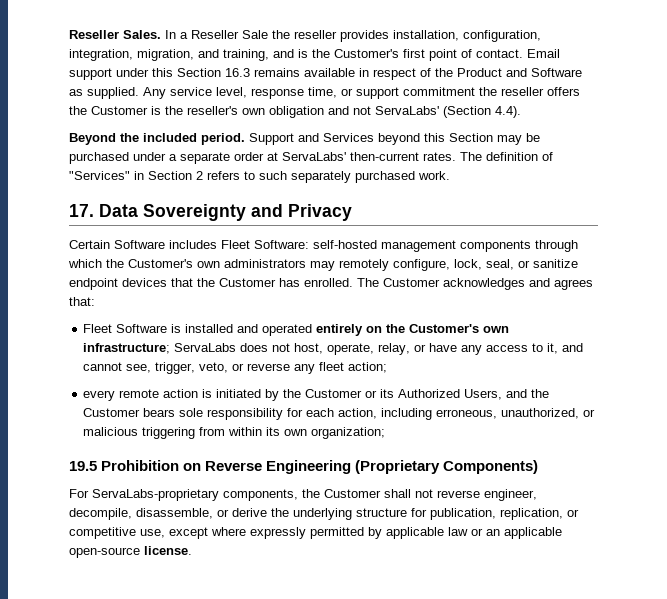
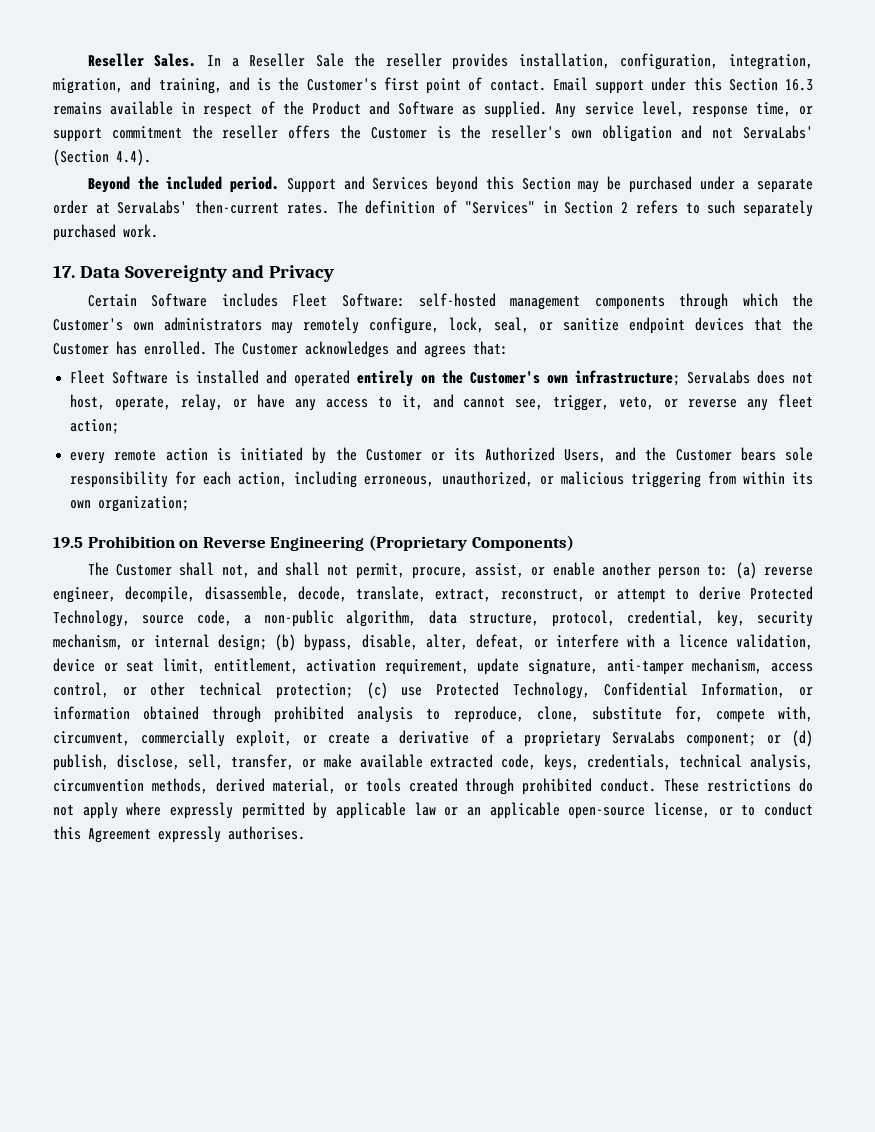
[69,489,537,501] [69,508,579,520] [69,527,208,539] For ServaLabs-proprietary components, the Customer shall not reverse engineer, decompile, disassemble, or derive the underlying structure for publication, replication, or competitive use, except -> [87,562,813,579] [53,586,813,603] [53,610,813,627] [53,634,814,651] [53,658,813,675] [53,682,814,699] [53,706,813,723] [53,730,814,747] [53,754,813,771] [53,778,813,795] [53,802,118,819] The Customer shall not, and shall not permit, procure, assist, or enable another person to: (a) reverse engineer, decompile, disassemble, decode, translate, extract, reconstruct, or attempt to derive Protected Technology, source code, a non-public algorithm, data structure, protocol, credential, key, security mechanism, or internal design; (b) bypass, disable, alter, defeat, or interfere with a licence validation, device or seat limit, entitlement, activation requirement, update signature, anti-tamper mechanism, access control, or other technical protection; (c) use Protected Technology, Confidential Information, or information obtained through prohibited analysis to reproduce, clone, substitute for, compete with, circumvent, commercially exploit, or create a derivative of a proprietary ServaLabs component; or (d) publish, disclose, sell, transfer, or make available extracted code, keys, credentials, technical analysis, circumvention methods, derived material, or tools created through prohibited conduct. These restrictions do not apply
[144,546,192,555] license. -> [654,802,813,818] [53,826,305,843] license, or to conduct this Agreement expressly authorises.

